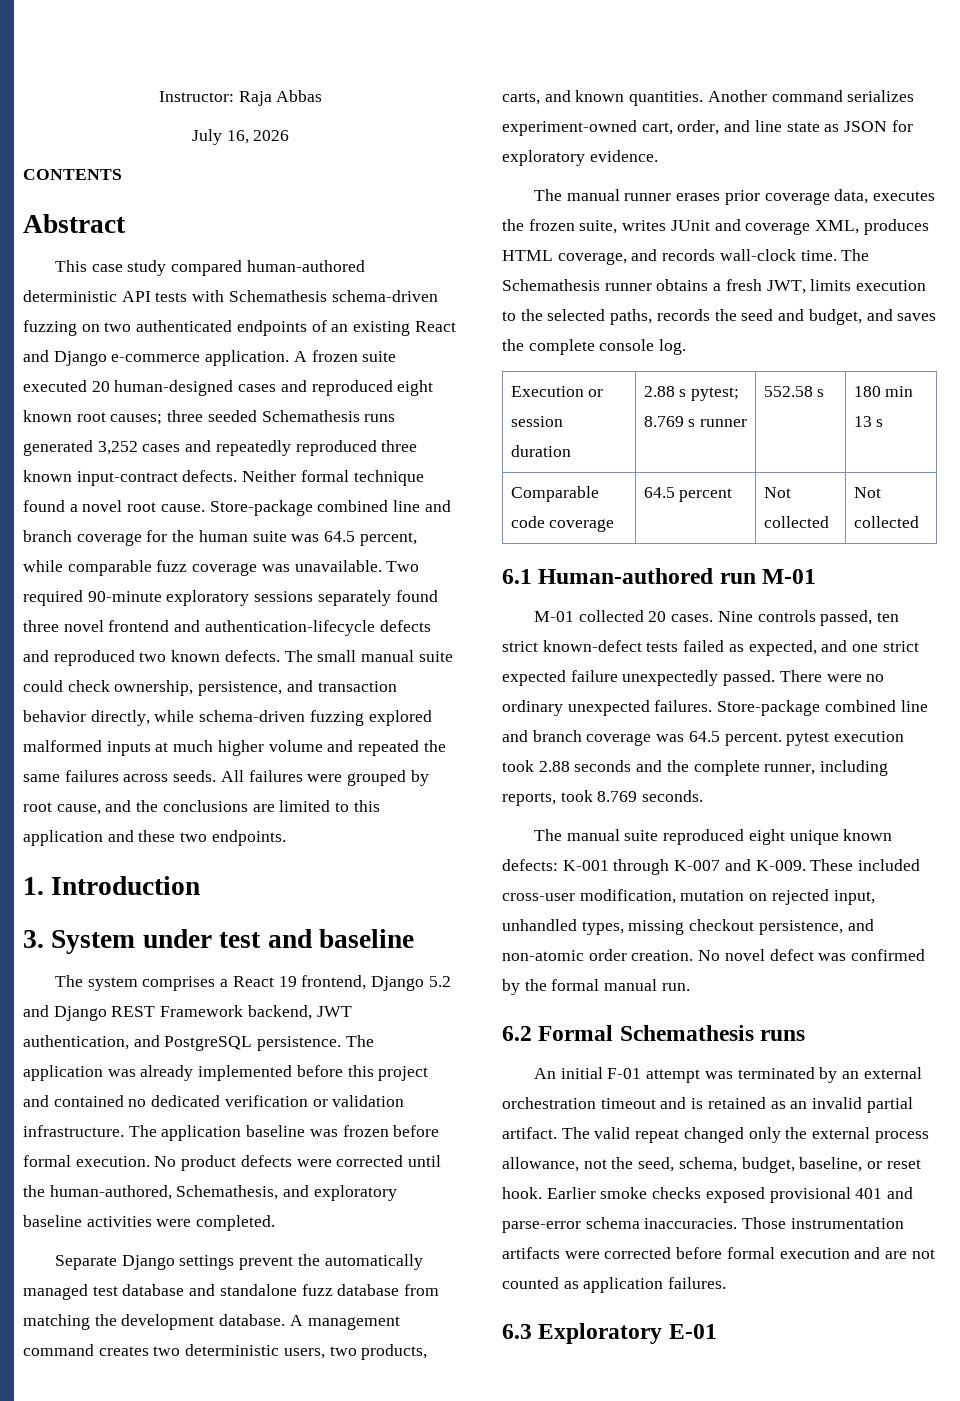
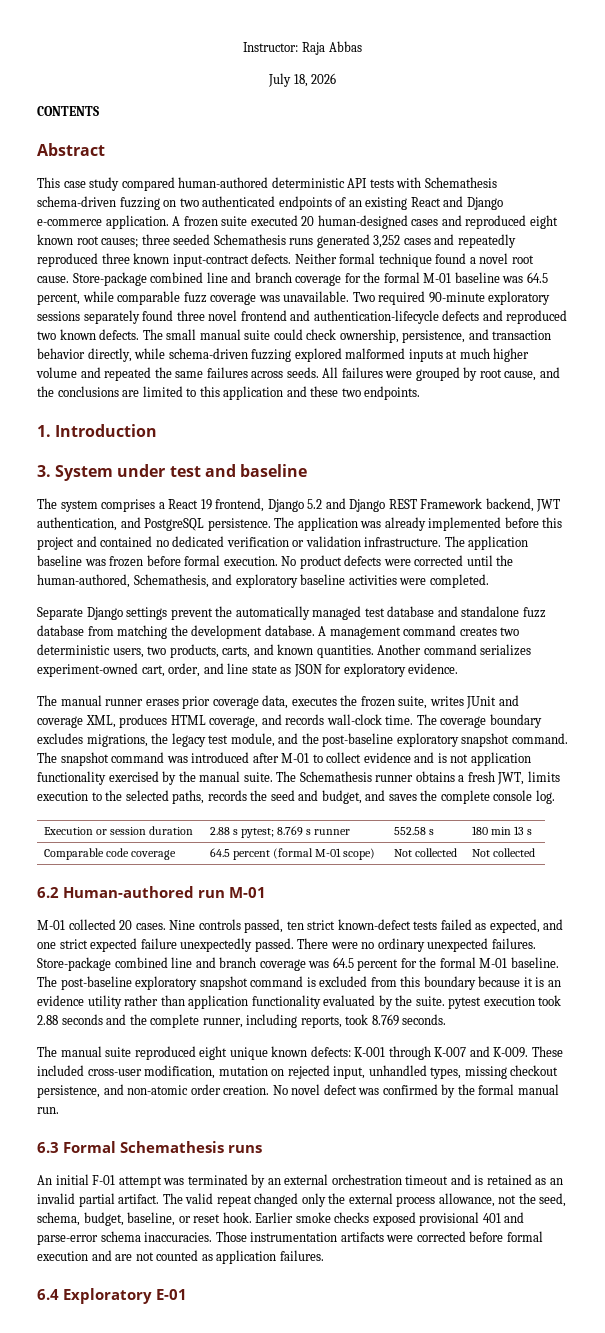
[226,130,249,144] 16, -> [293,74,308,87] 18,
[198,530,287,542] human suite -> [383,272,500,283] formal M-01 baseline
(870, 255) none -> [440,714,542,728] [37,733,568,747] [37,752,531,766] [37,771,297,785] coverage boundary excludes migrations, the legacy test module, and the post-baseline exploratory snapshot command. The snapshot command was introduced after M-01 to collect evidence and is not application functionality exercised by the manual suite. The
(733, 495) none -> [272,848,376,860] (formal M-01 scope)
[502,569,532,584] 6.1 -> [37,887,59,898] 6.2
[724,732,782,746] percent. -> [357,957,559,971] [37,976,561,990] [37,995,445,1009] percent for the formal M-01 baseline. The post-baseline exploratory snapshot command is excluded from this boundary because it is an evidence utility rather than application functionality evaluated by the suite.
[502,1026,532,1041] 6.2 -> [37,1142,59,1153] 6.3
[502,1324,532,1339] 6.3 -> [37,1289,59,1300] 6.4

